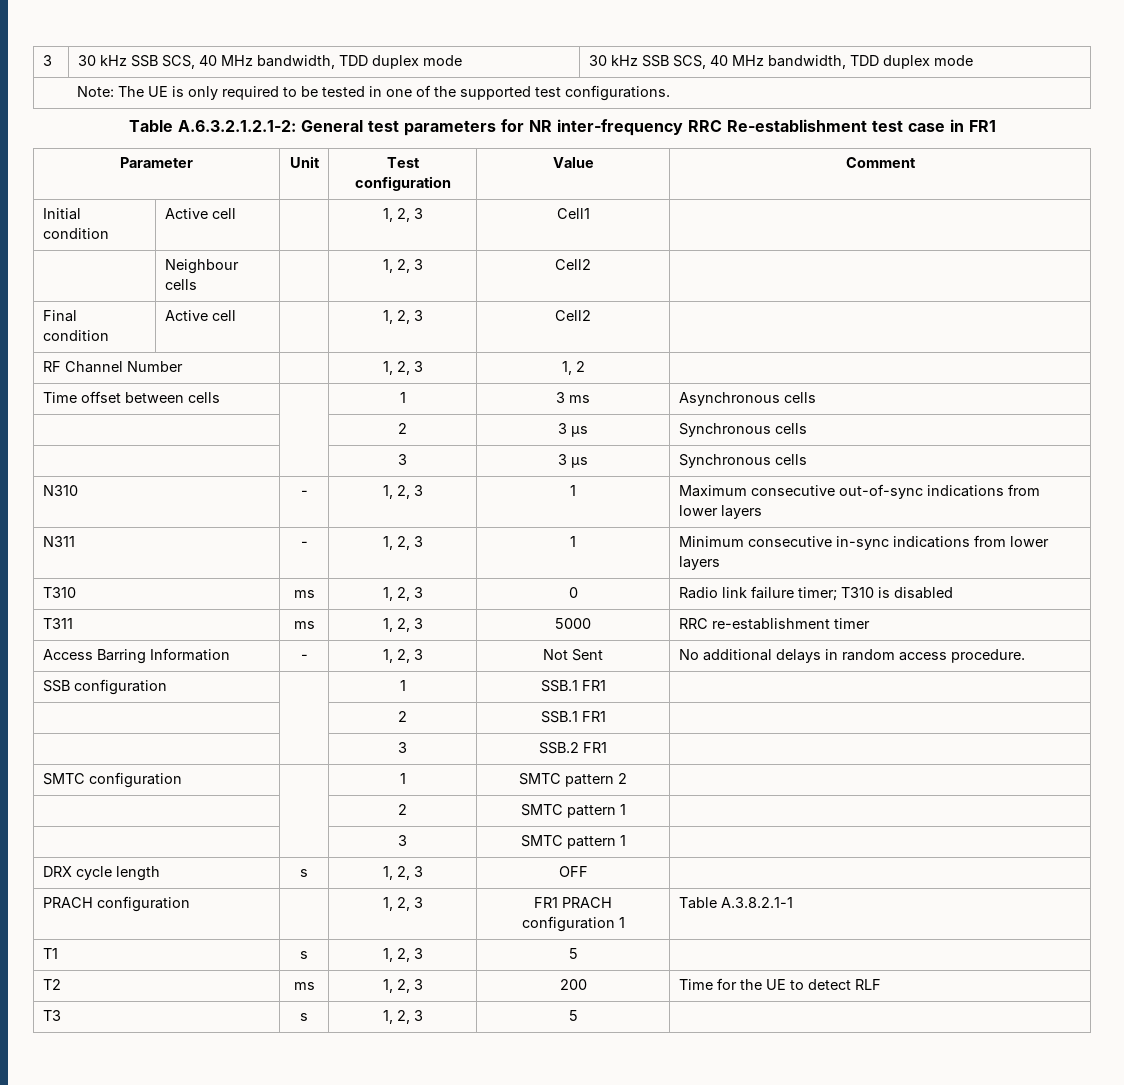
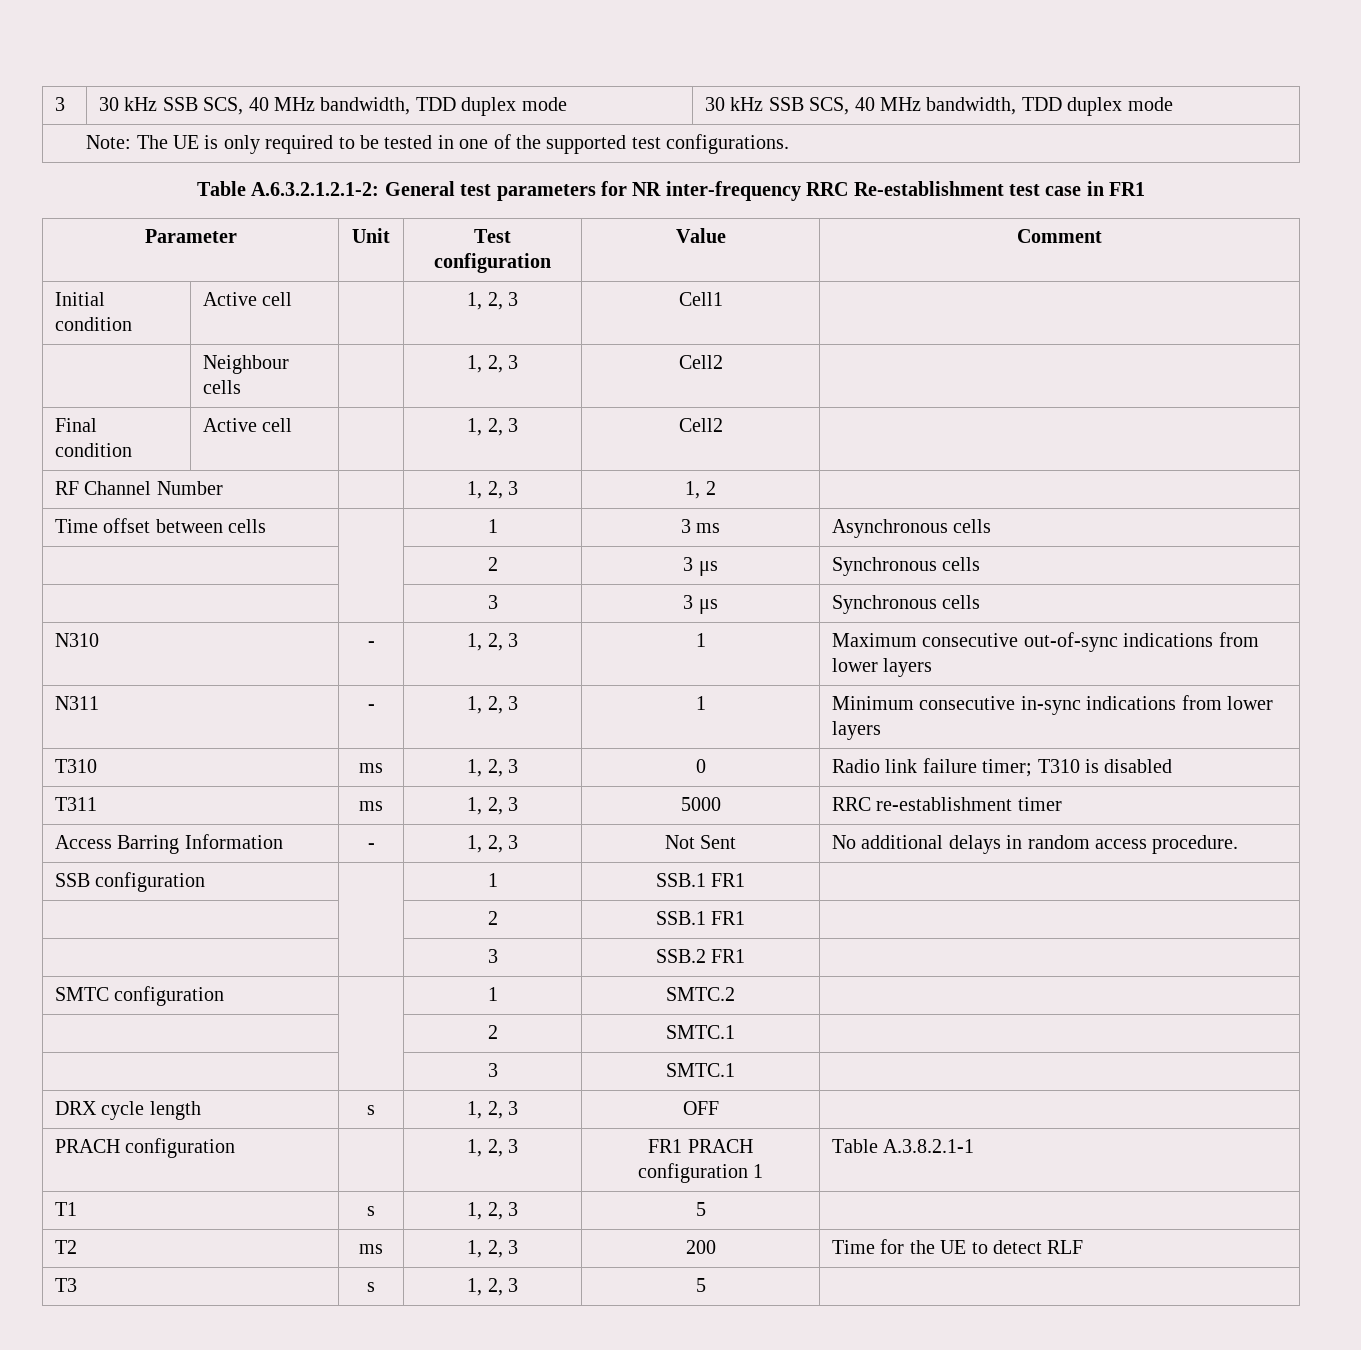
[519,773,627,787] [398,804,407,815] [520,804,626,818] [398,835,407,846] [520,835,626,849] SMTC pattern 2 | // | | 2 | SMTC pattern 1 | // | | 3 | SMTC pattern 1 -> [666,987,735,1001] [487,1025,498,1039] [666,1025,735,1039] [487,1063,498,1077] [666,1063,735,1077] SMTC.2 | // | | 2 | SMTC.1 | // | | 3 | SMTC.1

